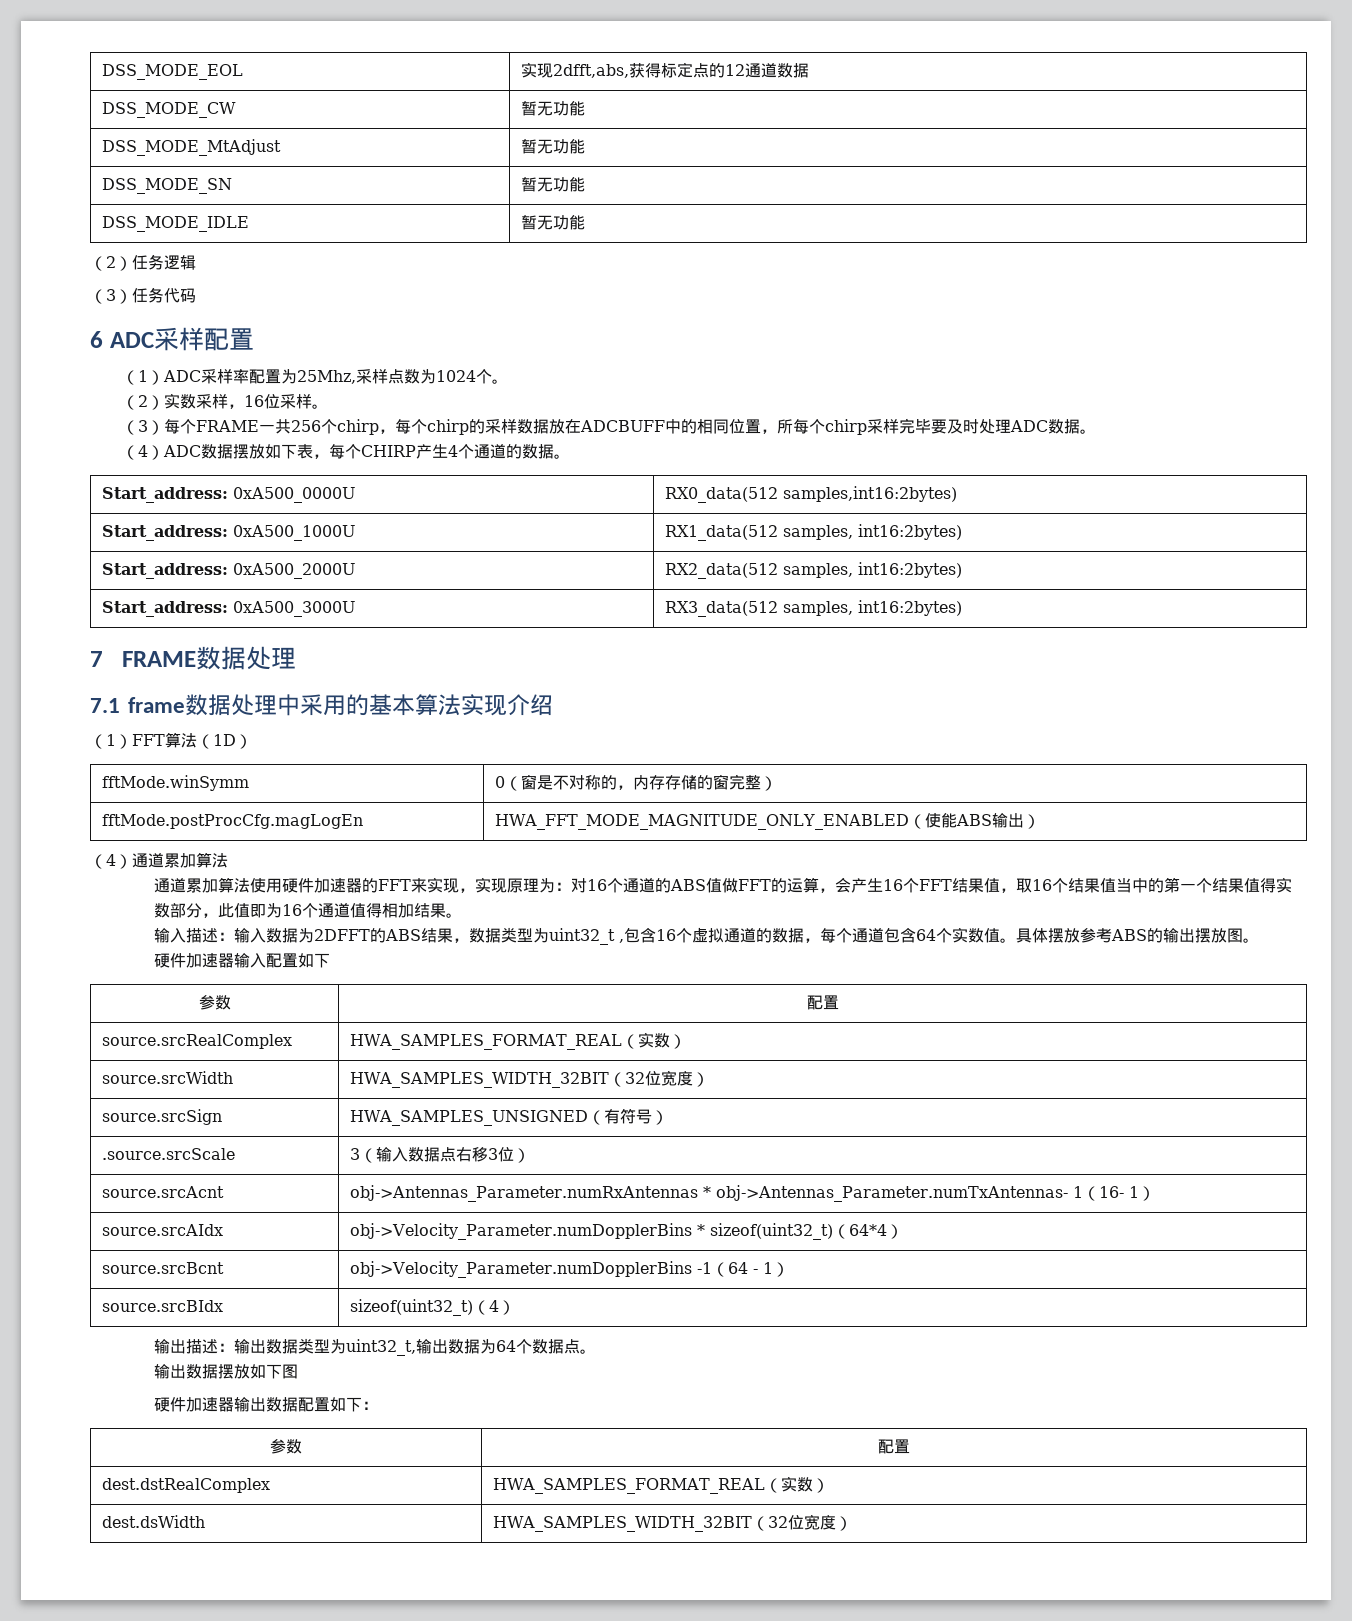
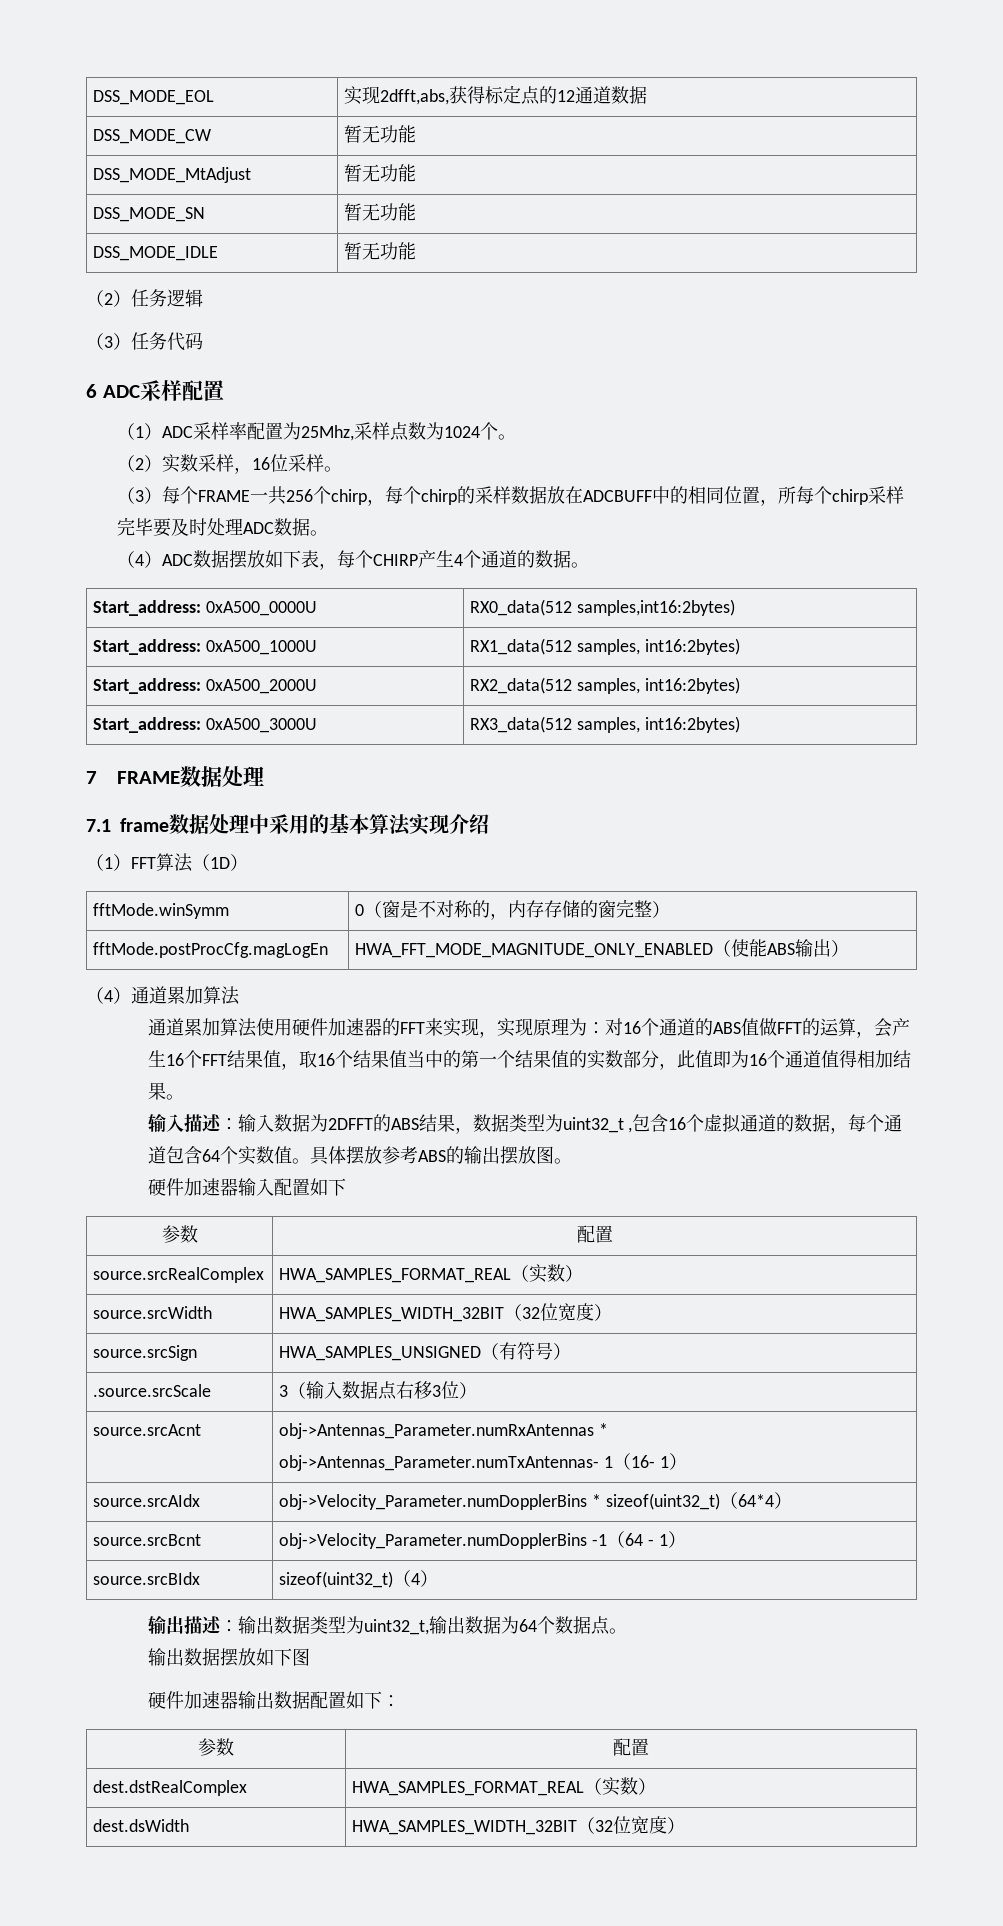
[1259,878,1276,893] 得 -> [568,1050,587,1068] 的

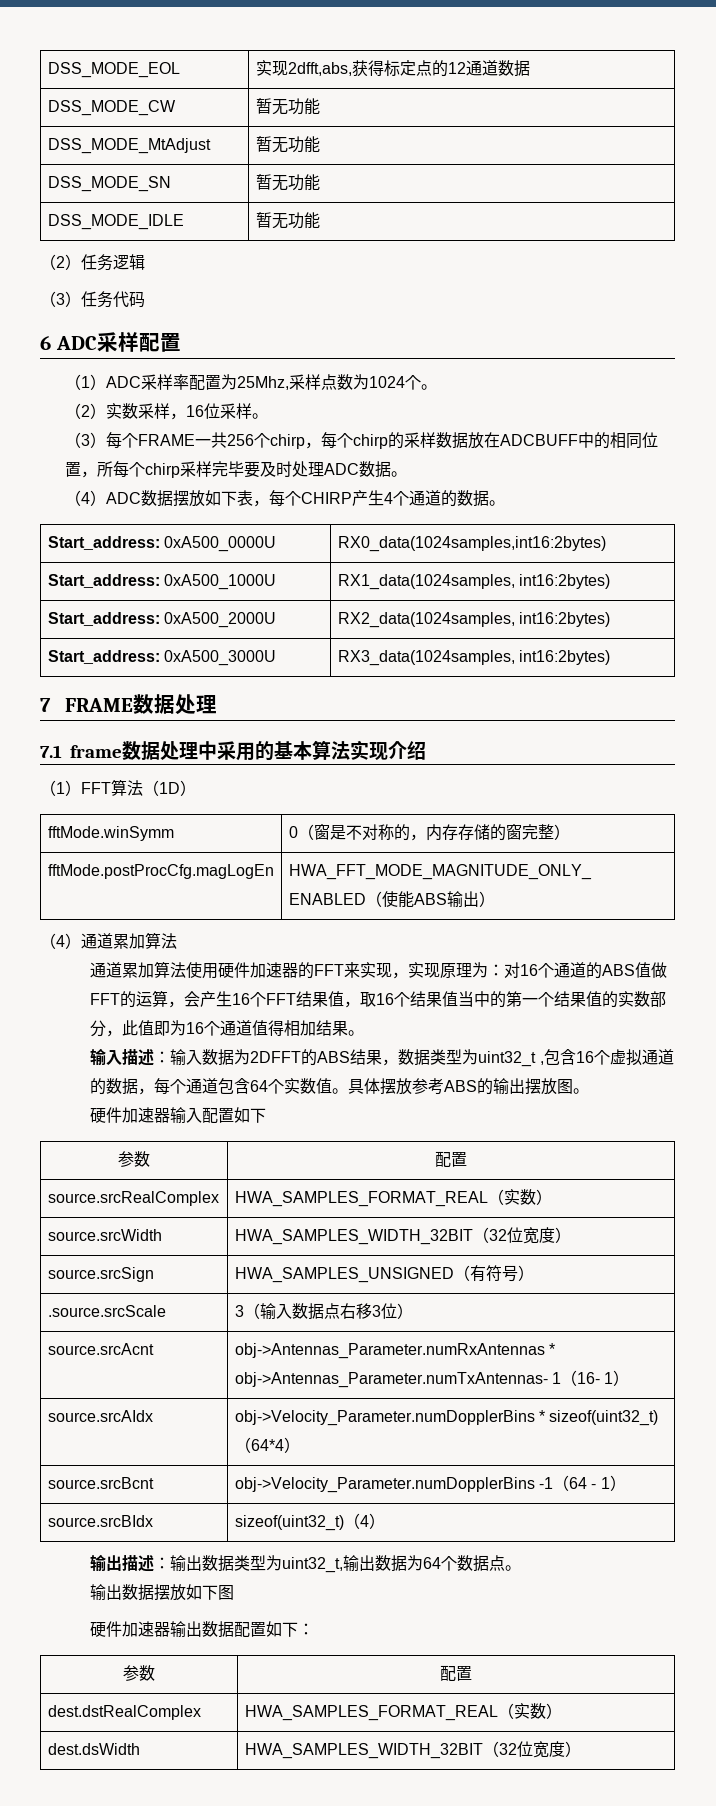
[470,599,736,616] RX0_data(512 samples,int16:2bytes) -> [337,536,606,552] RX0_data(1024samples,int16:2bytes)
[470,638,641,655] RX1_data(512 samples, -> [337,574,515,590] RX1_data(1024samples,
[470,677,641,694] RX2_data(512 samples, -> [337,612,515,628] RX2_data(1024samples,
[470,716,641,733] RX3_data(512 samples, -> [337,650,515,666] RX3_data(1024samples,

